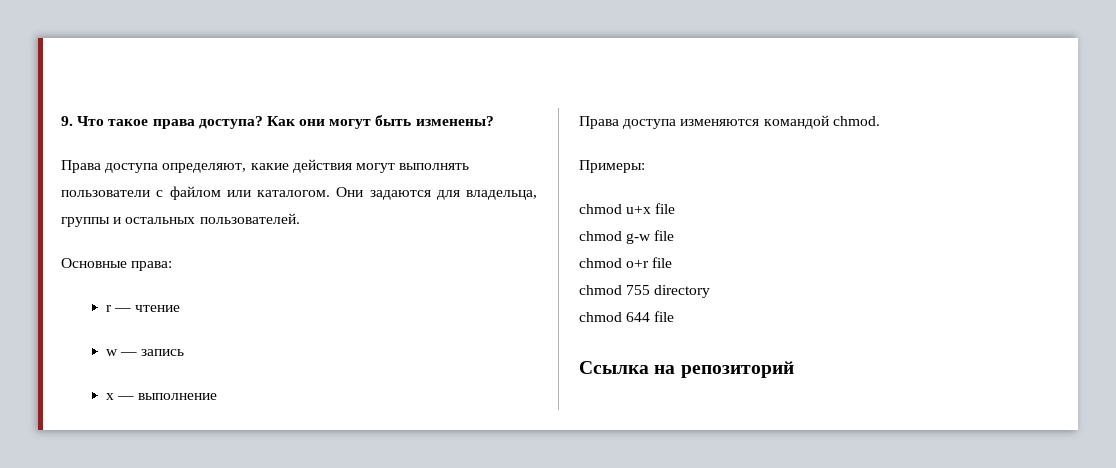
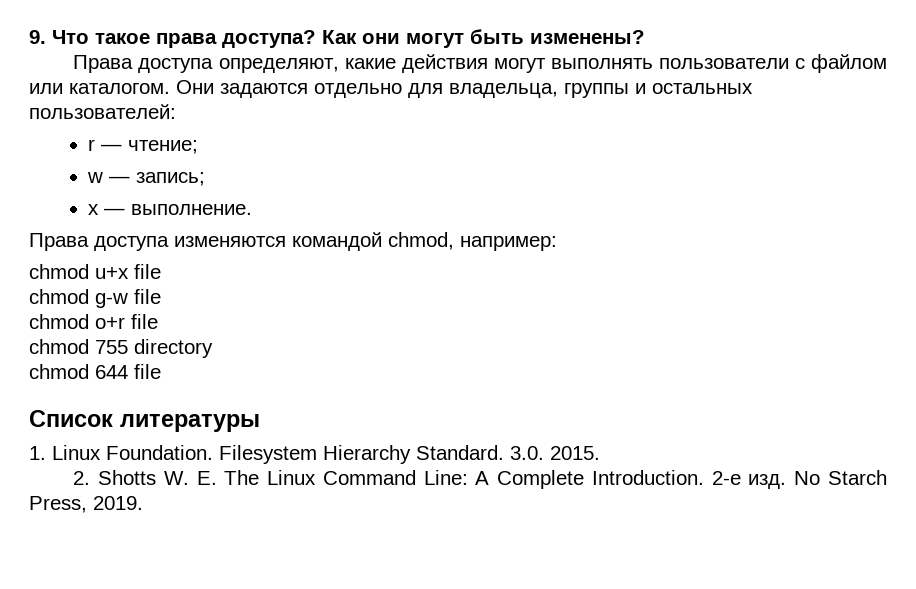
(431, 195) none -> [314,83,402,98] отдельно
[199,213,300,224] [61,258,173,271] пользователей. // Основные права: -> [29,104,176,119] пользователей:
[135,305,181,312] чтение -> [127,140,198,154] чтение;
[141,349,185,356] запись -> [135,172,205,186] запись;
[138,393,218,400] выполнение -> [130,204,252,215] выполнение.
[832,116,880,126] [579,160,645,173] chmod. // Примеры: -> [388,232,557,251] chmod, например:
[579,361,794,378] Ссылка на репозиторий -> [29,410,260,432] [29,445,600,464] [73,470,888,489] [29,496,143,513] Список литературы // 1. Linux Foundation. Filesystem Hierarchy Standard. 3.0. 2015. // 2. Shotts W. E. The Linux Command Line: A Complete Introduction. 2-е изд. No Starch Press, 2019.

